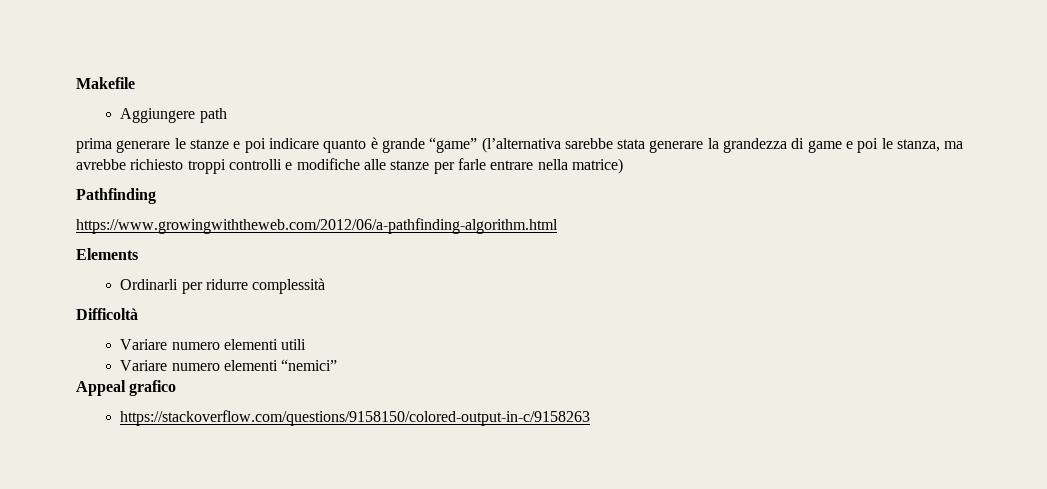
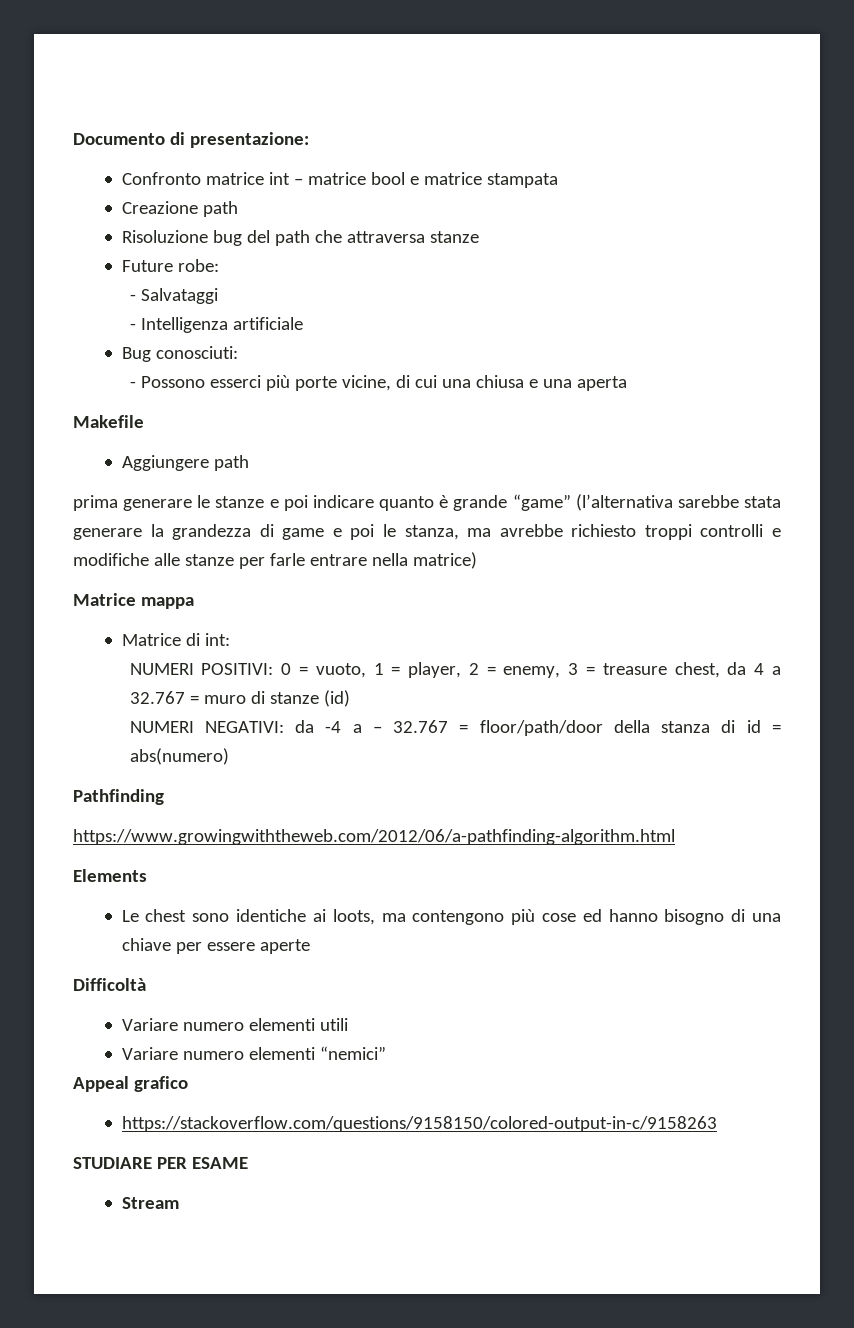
(76, 83) none -> [73,132,309,148] [121,172,558,188] [121,201,238,217] [121,230,479,246] [121,259,219,272] [129,288,218,304] [129,317,303,333] [121,346,238,362] [129,375,627,391] Documento di presentazione: // Confronto matrice int – matrice bool e matrice stampata // Creazione path // Risoluzione bug del path che attraversa stanze // Future robe: // - Salvataggi // - Intelligenza artificiale // Bug conosciuti: // - Possono esserci più porte vicine, di cui una chiusa e una aperta //
[76,188,156,204] [76,218,558,234] [76,248,138,260] [120,278,326,294] Pathfinding // https://www.growingwiththeweb.com/2012/06/a-pathfinding-algorithm.html // Elements // Ordinarli per ridurre complessità -> [73,593,194,609] [121,633,230,646] [129,662,781,678] [129,690,350,707] [129,720,782,736] [129,748,229,765] [73,789,164,805] [73,829,675,845] [73,869,147,882] [121,909,782,925] [121,938,310,954] Matrice mappa // Matrice di int: // NUMERI POSITIVI: 0 = vuoto, 1 = player, 2 = enemy, 3 = treasure chest, da 4 a 32.767 = muro di stanze (id) // NUMERI NEGATIVI: da -4 a – 32.767 = floor/path/door della stanza di id = abs(numero) // Pathfinding // https://www.growingwiththeweb.com/2012/06/a-pathfinding-algorithm.html // Elements // Le chest sono identiche ai loots, ma contengono più cose ed hanno bisogno di una chiave per essere aperte
(591, 418) none -> [73,1157,248,1169] [121,1197,179,1209] // STUDIARE PER ESAME // Stream

